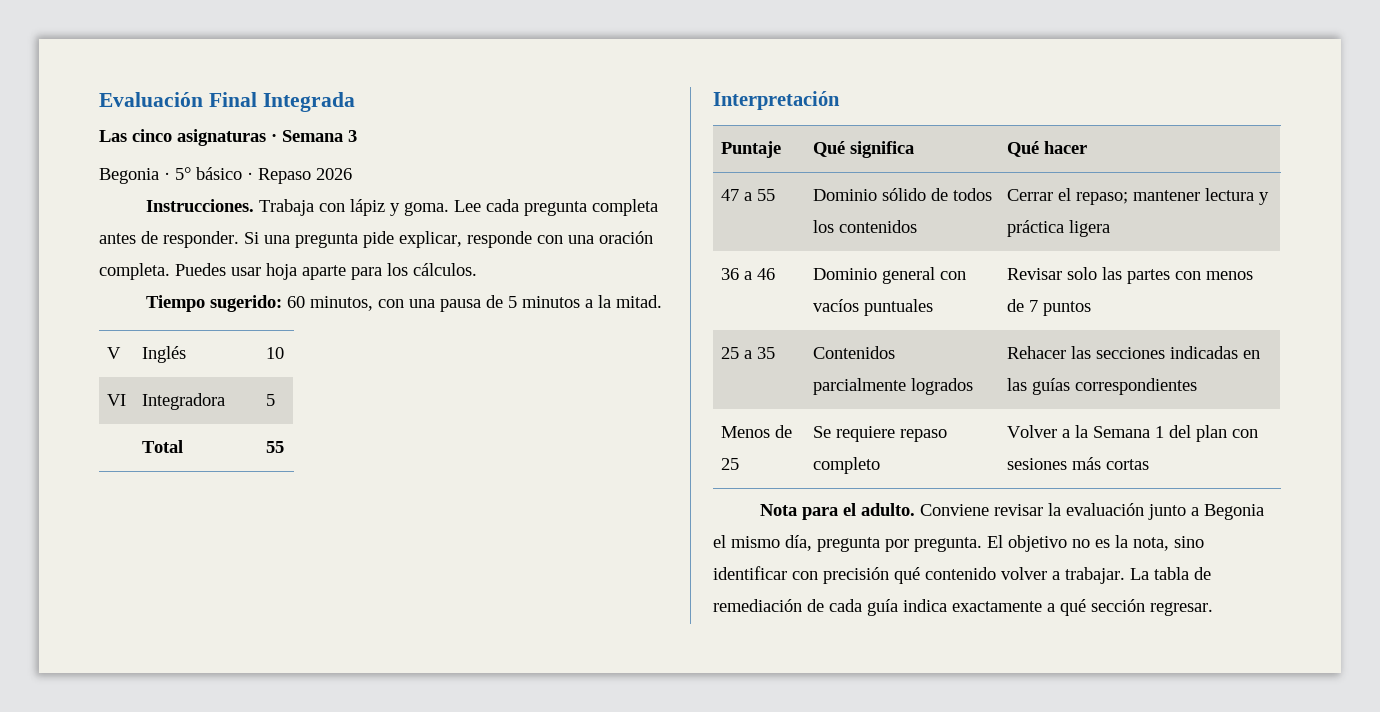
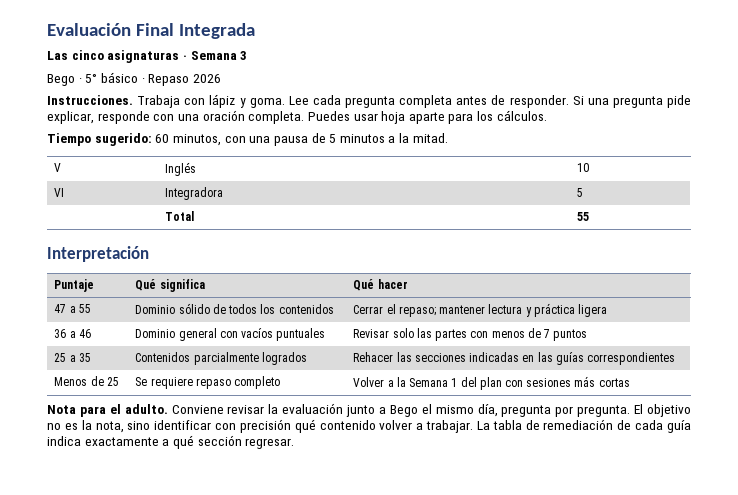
[99,168,159,184] Begonia -> [47,74,75,86] Bego
[1204,504,1265,520] Begonia -> [389,405,418,417] Bego

